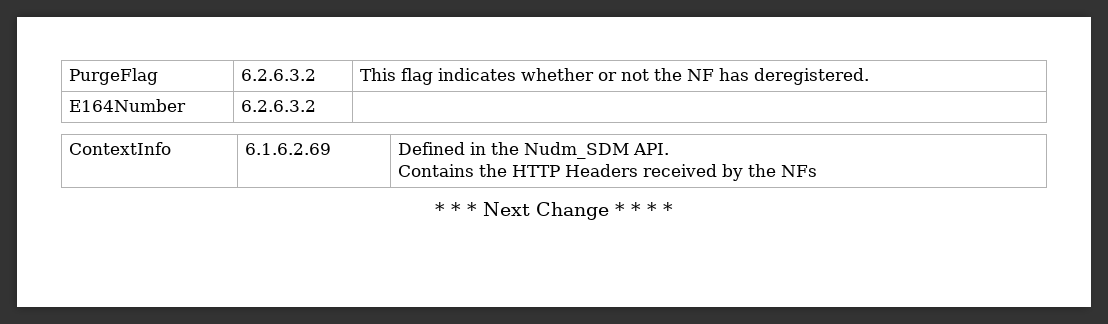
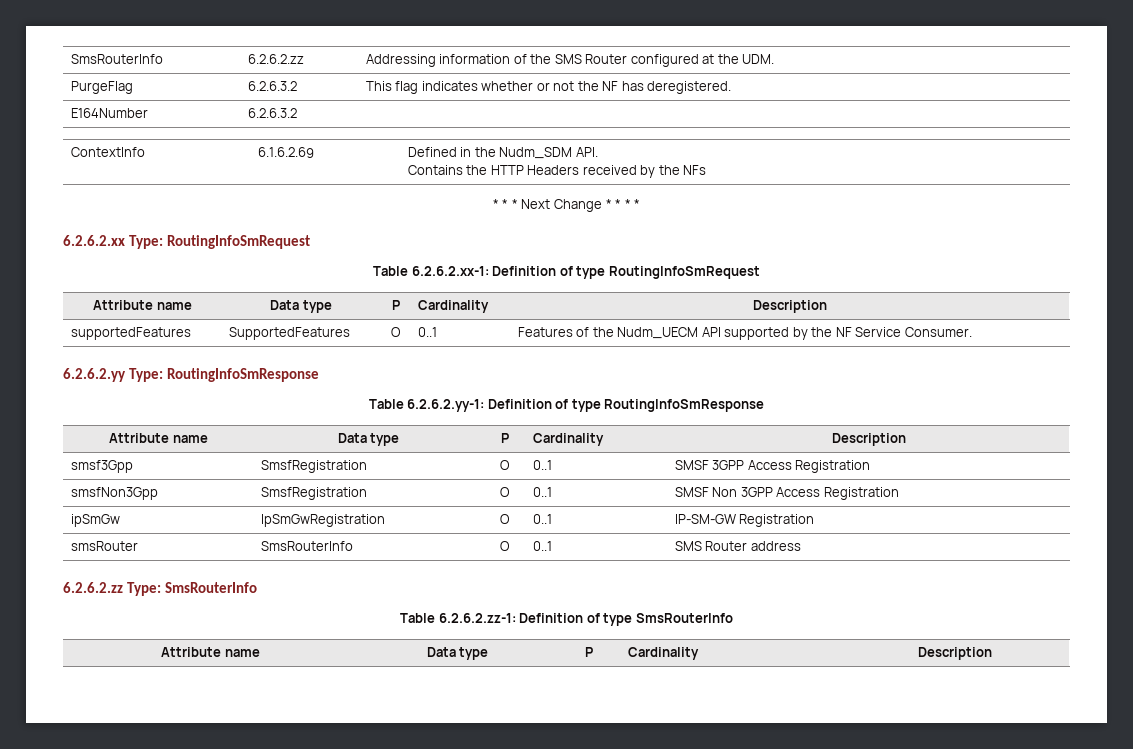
(69, 76) none -> [70,54,163,64] [247,54,304,64] [365,54,775,67] SmsRouterInfo | 6.2.6.2.zz | Addressing information of the SMS Router configured at the UDM. //
(673, 209) none -> [63,235,310,249] [373,266,760,279] [93,300,192,310] [270,300,332,313] [391,300,400,310] [417,300,489,313] [753,300,827,313] [70,327,191,340] [228,327,350,340] [391,327,401,337] [417,327,437,337] [517,327,972,340] [63,368,319,382] [368,399,765,412] [109,433,208,443] [337,433,400,446] [500,433,509,443] [532,433,604,446] [831,433,906,446] [70,460,133,473] [260,460,367,473] [500,460,510,470] [532,460,552,470] [674,460,871,473] [70,487,158,500] [260,487,367,500] [500,487,510,497] [532,487,552,497] [674,487,899,500] [70,514,120,527] [260,514,385,527] [500,514,510,524] [532,514,552,524] [674,514,815,527] [70,541,138,551] [260,541,353,551] [500,541,510,551] [532,541,552,551] [674,541,801,551] [63,582,257,596] [400,613,733,626] [161,647,260,657] [426,647,489,660] [585,647,593,657] [627,647,699,660] [917,647,992,660] // 6.2.6.2.xx Type: RoutingInfoSmRequest // Table 6.2.6.2.xx-1: Definition of type RoutingInfoSmRequest // Attribute name | Data type | P | Cardinality | Description // supportedFeatures | SupportedFeatures | O | 0..1 | Features of the Nudm_UECM API supported by the NF Service Consumer. // 6.2.6.2.yy Type: RoutingInfoSmResponse // Table 6.2.6.2.yy-1: Definition of type RoutingInfoSmResponse // Attribute name | Data type | P | Cardinality | Description // smsf3Gpp | SmsfRegistration | O | 0..1 | SMSF 3GPP Access Registration // smsfNon3Gpp | SmsfRegistration | O | 0..1 | SMSF Non 3GPP Access Registration // ipSmGw | IpSmGwRegistration | O | 0..1 | IP-SM-GW Registration // smsRouter | SmsRouterInfo | O | 0..1 | SMS Router address // 6.2.6.2.zz Type: SmsRouterInfo // Table 6.2.6.2.zz-1: Definition of type SmsRouterInfo // Attribute name | Data type | P | Cardinality | Description

